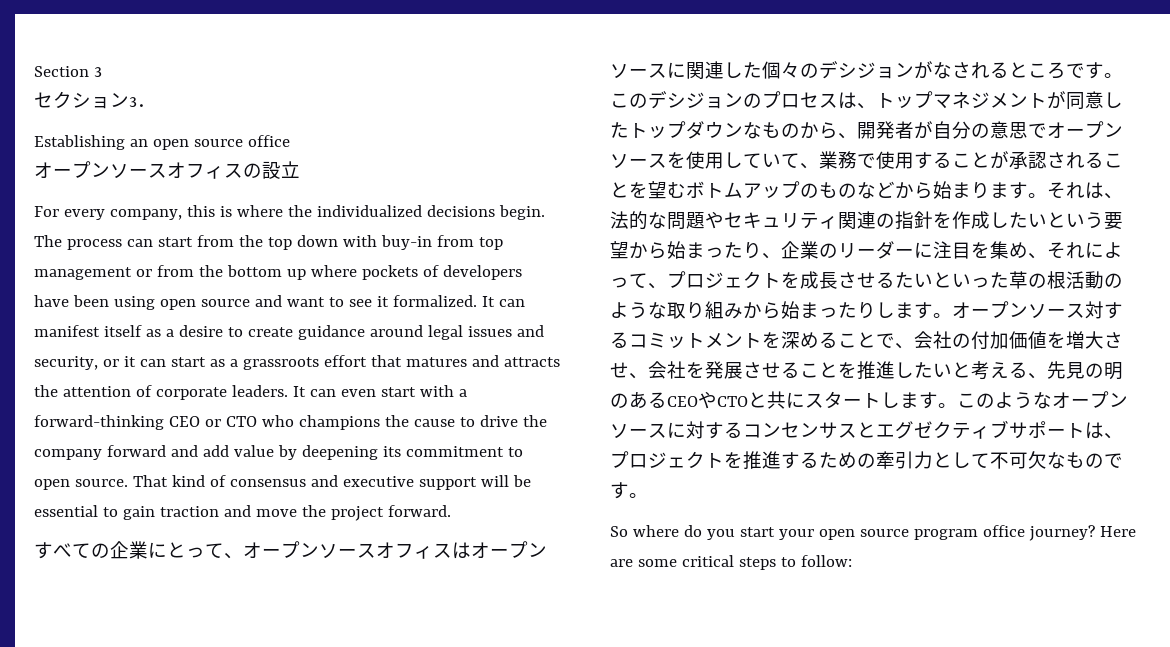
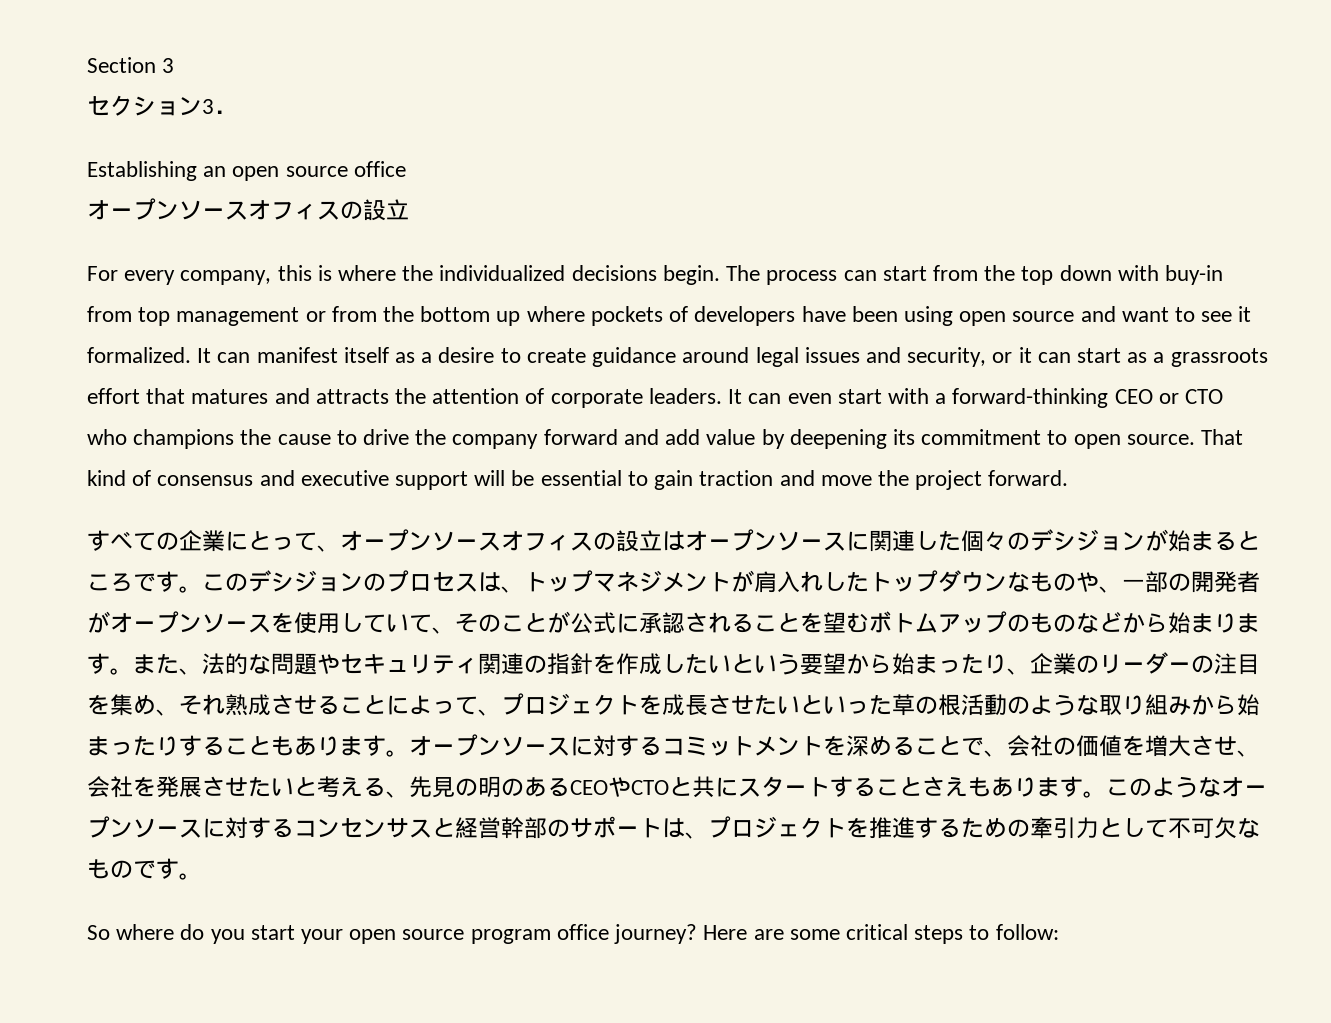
(452, 550) none -> [593,530,662,552] の設立
[933,62,990,79] なされ -> [1168,530,1214,552] 始ま
[1066,91,1104,110] 同意 -> [754,571,823,593] 肩入れ
[800,121,1047,139] から、開発者が自分の意思で -> [1076,571,1260,593] [87,611,110,633] や、一部の開発者が
[819,151,1009,169] 業務で使用することが -> [455,611,639,634] そのことが公式に
[1047,182,1104,199] それは -> [133,653,179,674] また
[914,242,933,258] に -> [1191,655,1214,673] の
(1085, 250) none -> [225,694,386,716] 熟成させること
[876,272,895,288] る -> (754, 704) none
[876,302,895,318] し -> [179,735,340,756] することもあり
(1085, 310) none -> [570,736,593,756] に
[971,331,1009,350] 付加 -> (1076, 746) none
[781,361,914,380] ることを推進し -> (248, 786) none
[881,392,900,408] し -> [830,776,1037,797] することさえもあり
[876,420,1009,439] エグゼクティブ -> [455,817,570,839] 経営幹部の

